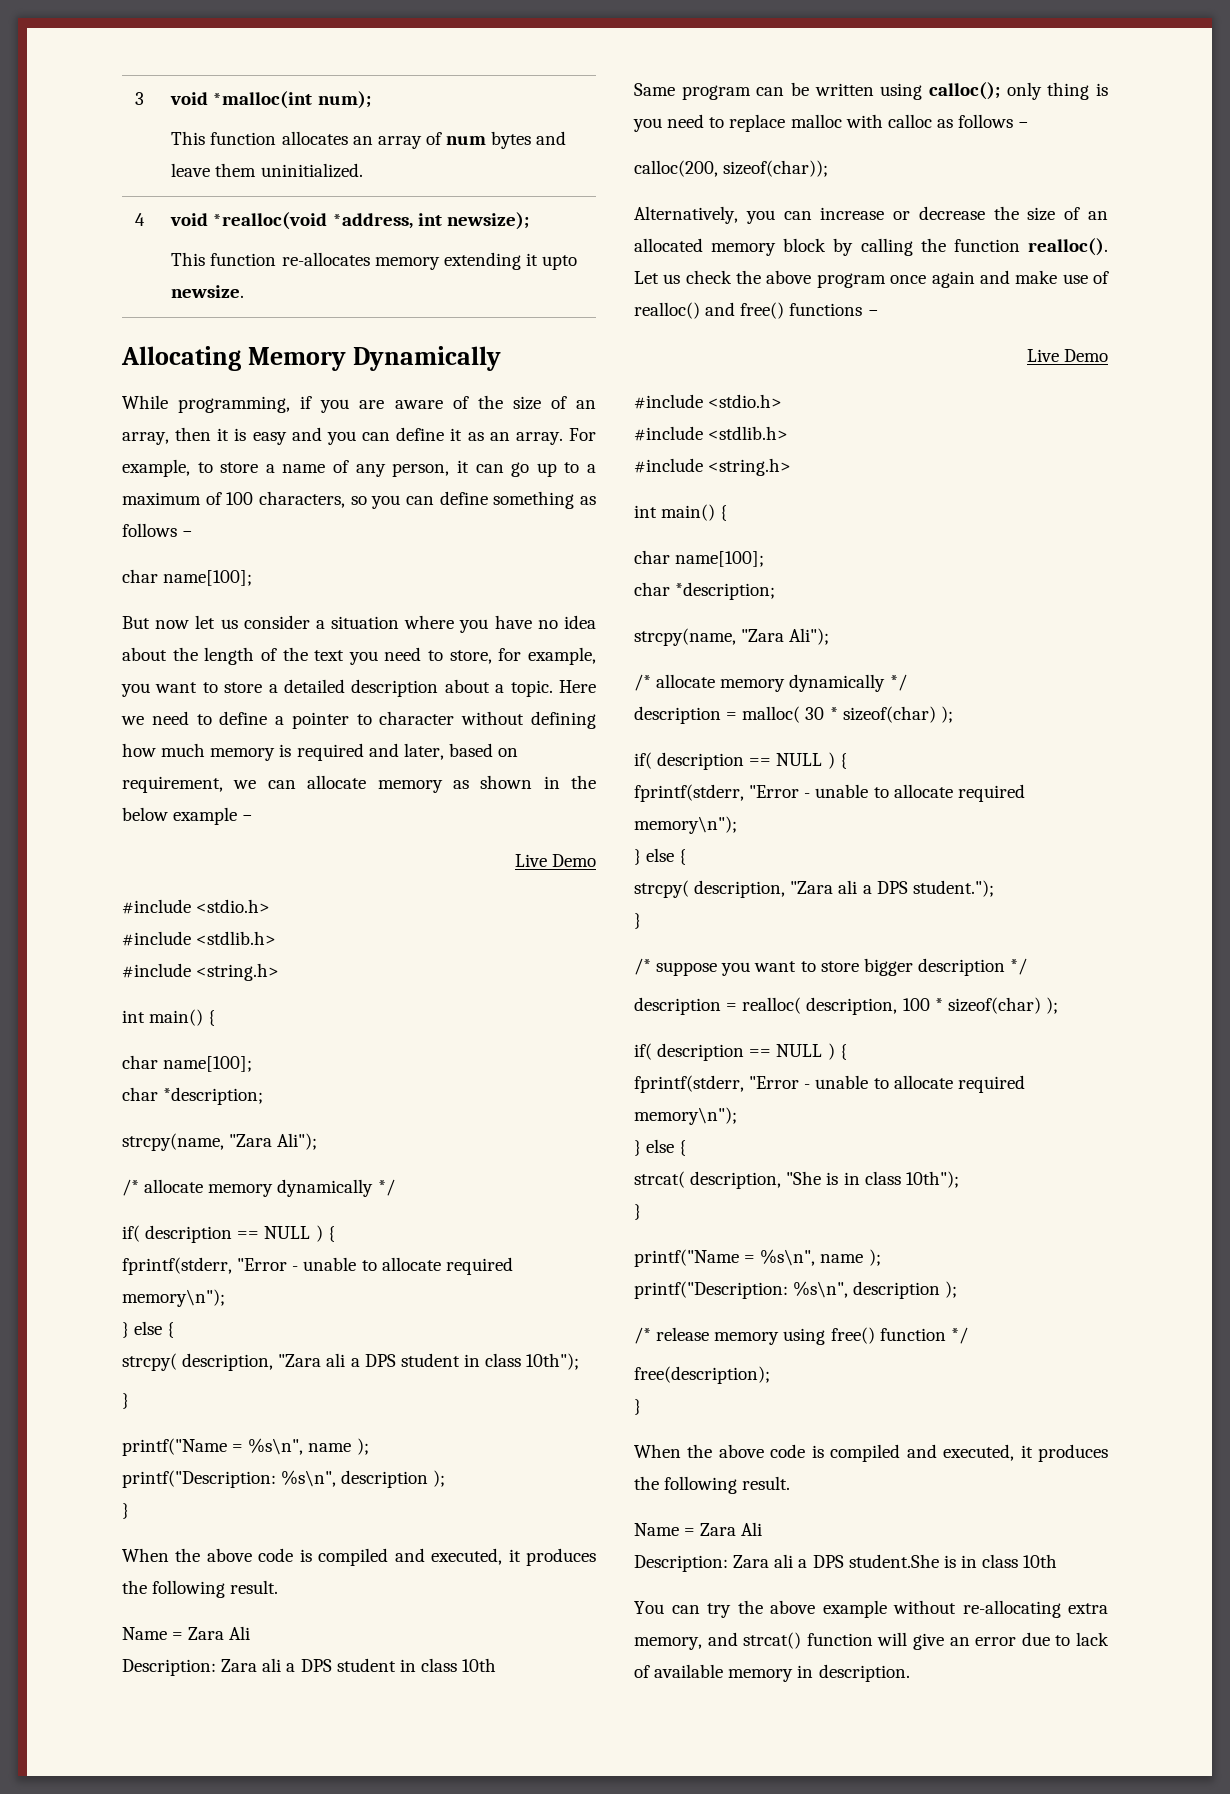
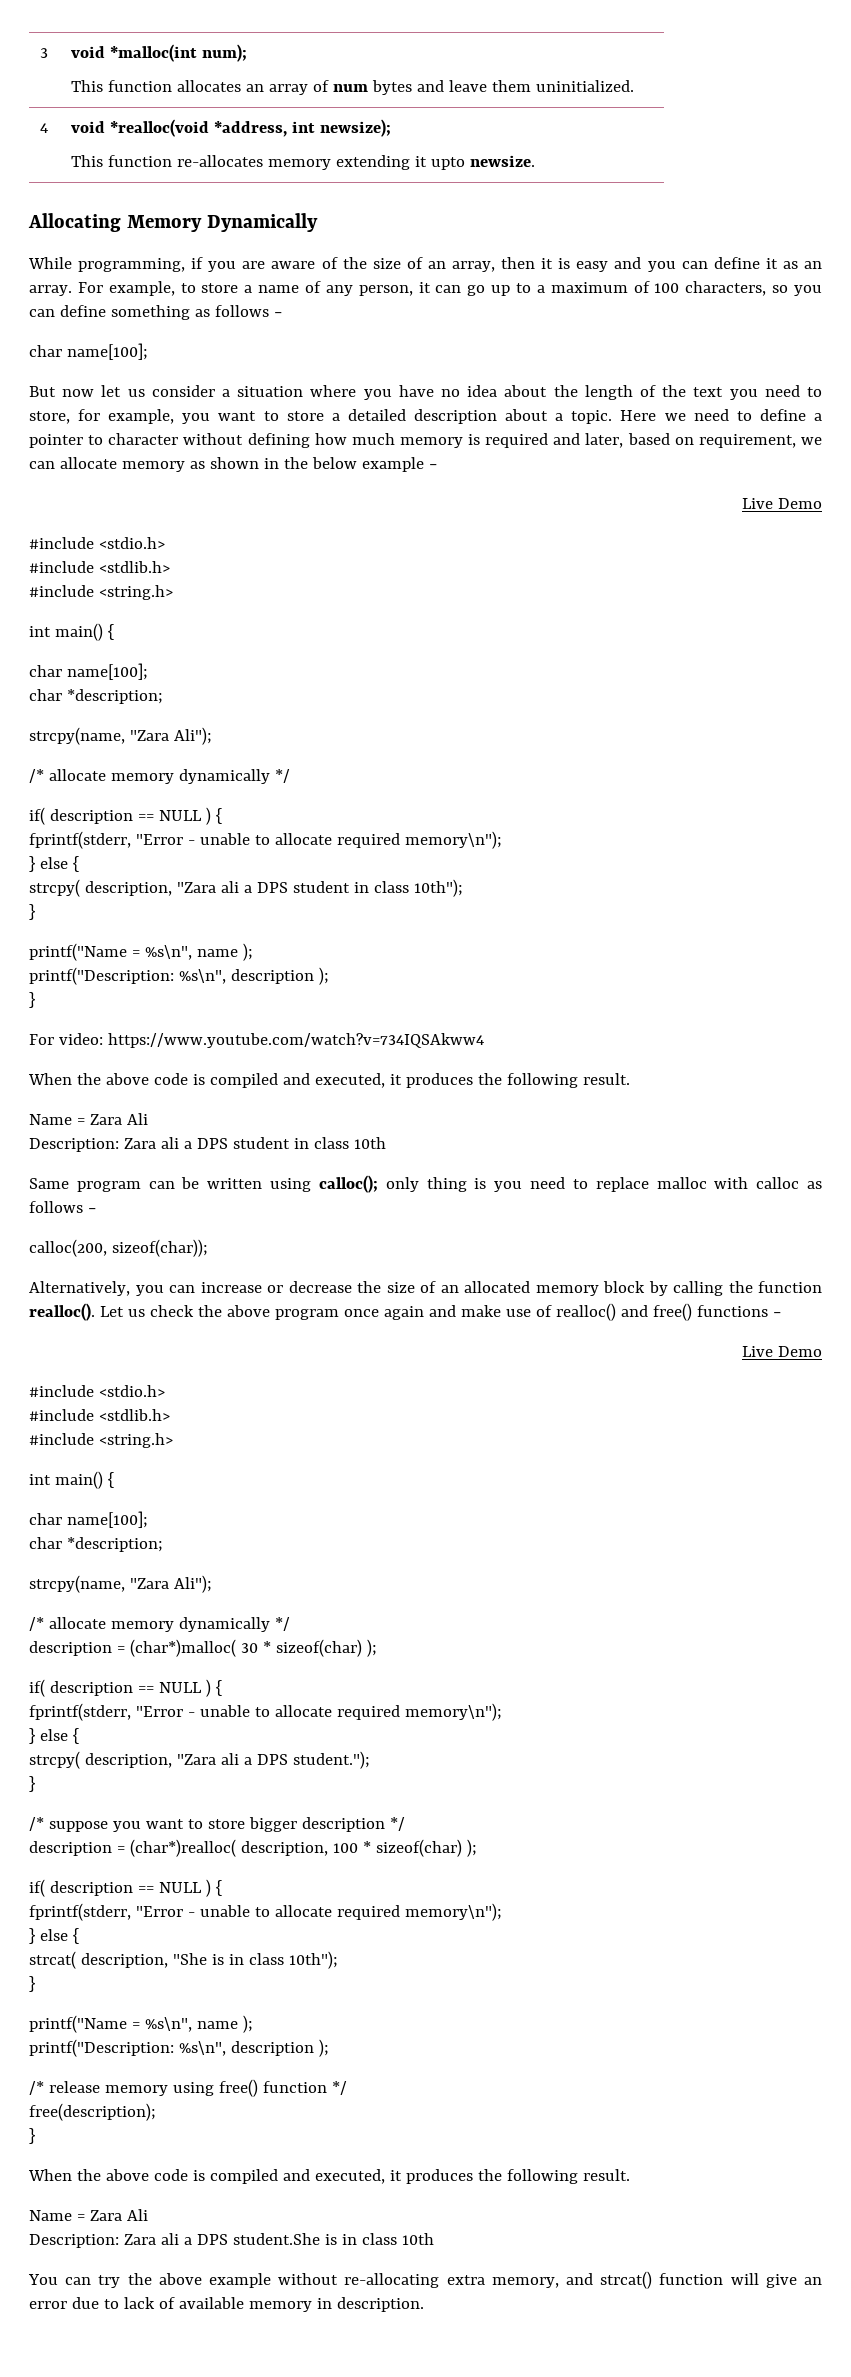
(129, 1511) none -> [29,1033,484,1048] // For video: https://www.youtube.com/watch?v=734IQSAkww4
[742,706,801,723] malloc( -> [129,1639,236,1657] (char*)malloc(
[742,997,802,1014] realloc( -> [129,1839,236,1857] (char*)realloc(

